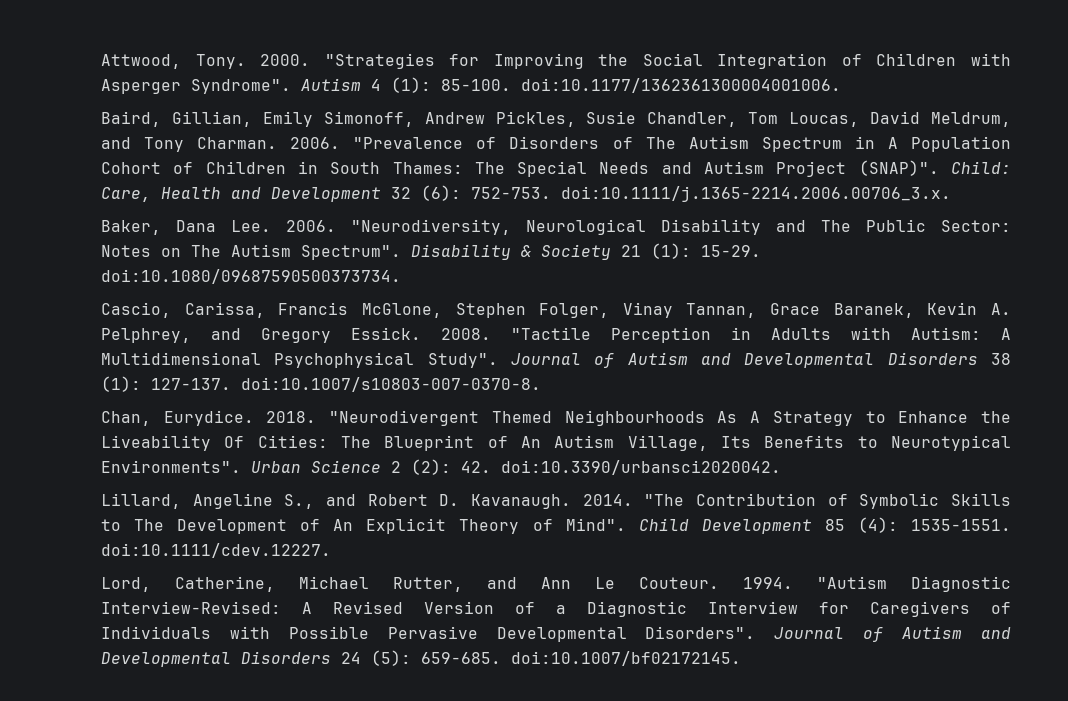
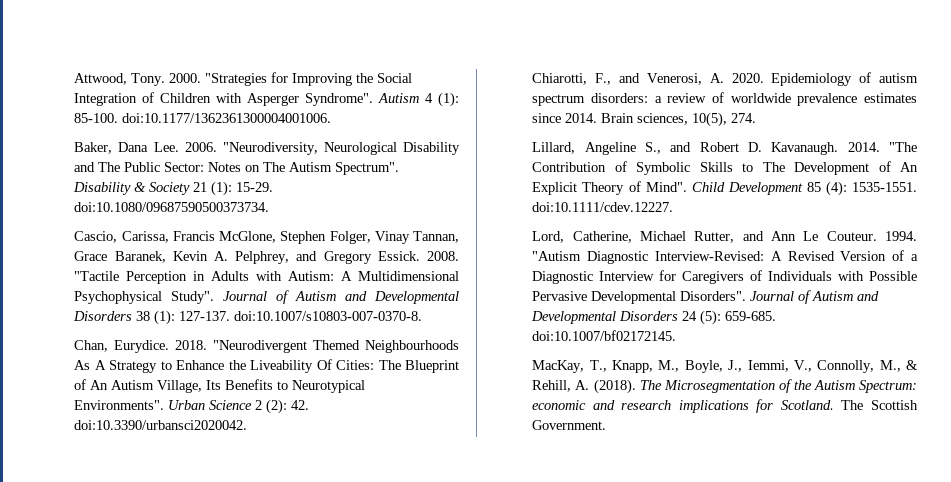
[100,111,1011,127] [100,136,1011,152] [100,160,1012,177] [100,185,951,202] // Baird, Gillian, Emily Simonoff, Andrew Pickles, Susie Chandler, Tom Loucas, David Meldrum, and Tony Charman. 2006. "Prevalence of Disorders of The Autism Spectrum in A Population Cohort of Children in South Thames: The Special Needs and Autism Project (SNAP)". Child: Care, Health and Development 32 (6): 752-753. doi:10.1111/j.1365-2214.2006.00706_3.x. -> (332, 118) none
(781, 467) none -> [532,72,918,86] [532,92,917,106] [532,112,757,127] // Chiarotti, F., and Venerosi, A. 2020. Epidemiology of autism spectrum disorders: a review of worldwide prevalence estimates since 2014. Brain sciences, 10(5), 274.
(741, 658) none -> [532,360,918,373] [532,379,917,394] [532,399,918,413] [532,420,607,430] // MacKay, T., Knapp, M., Boyle, J., Iemmi, V., Connolly, M., & Rehill, A. (2018). The Microsegmentation of the Autism Spectrum: economic and research implications for Scotland. The Scottish Government.

